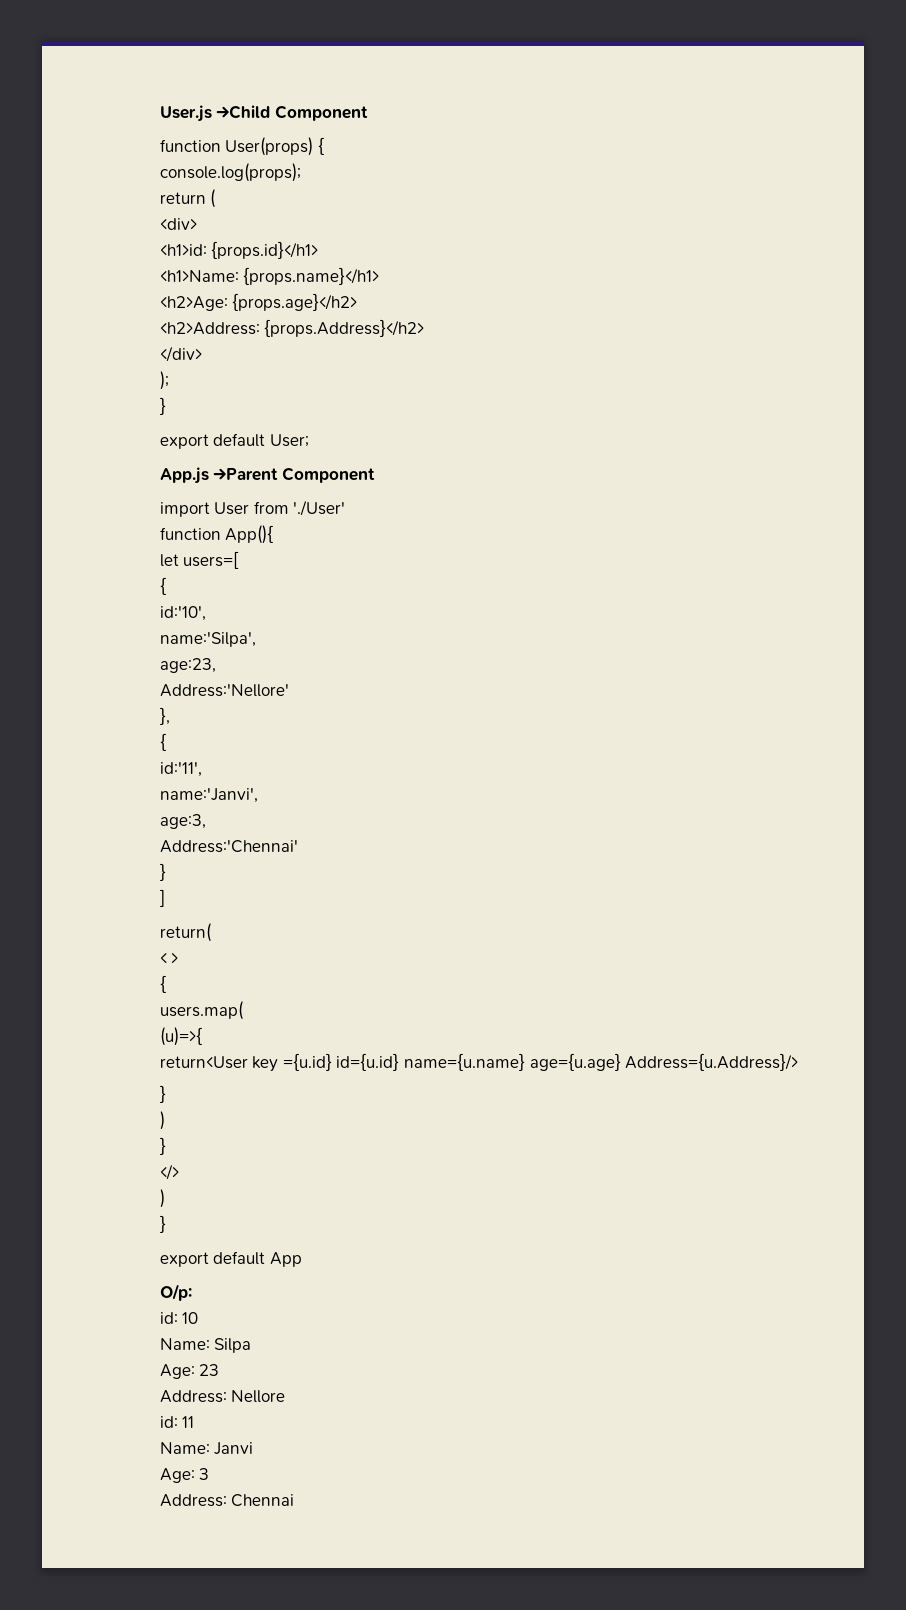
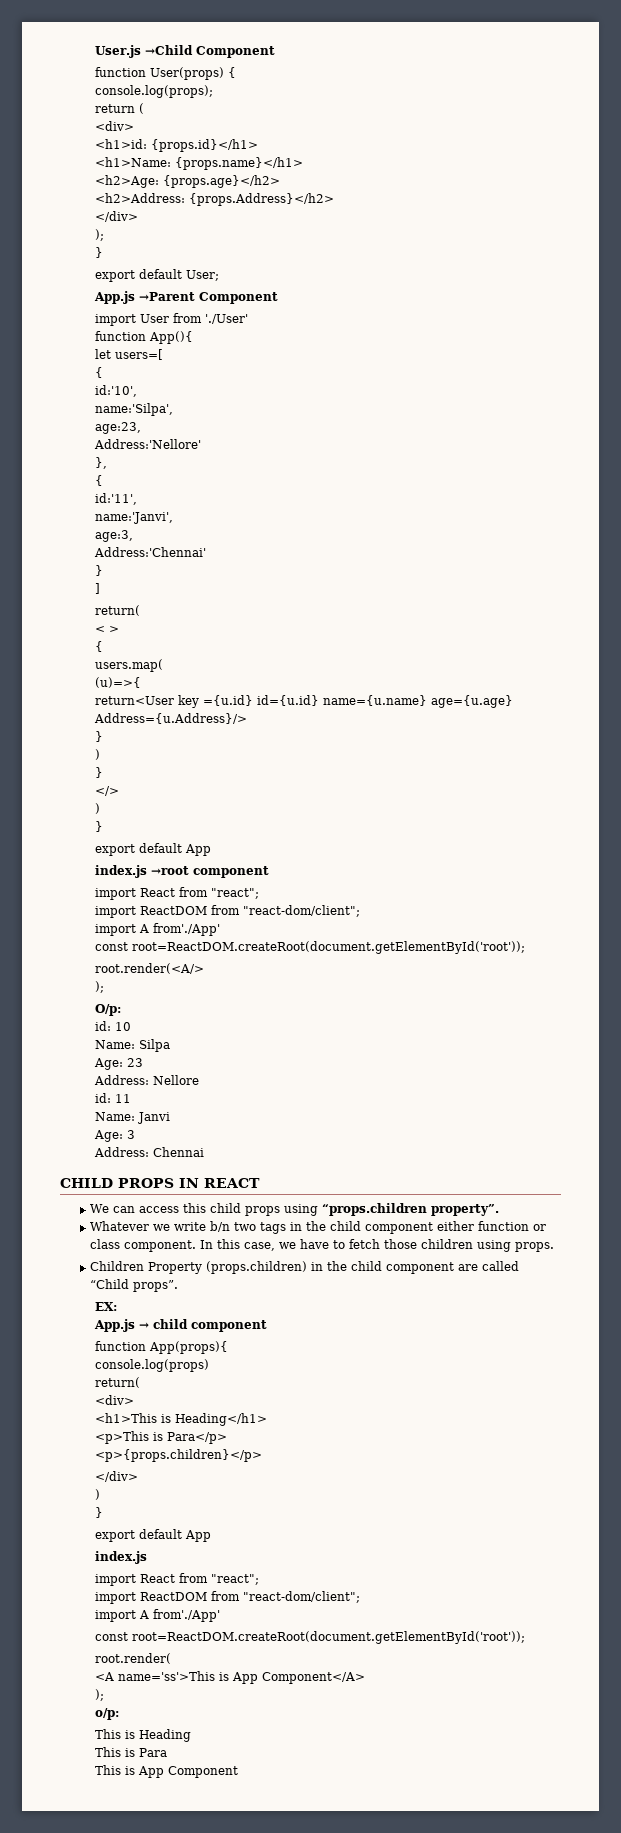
(302, 1259) none -> [94,865,269,878] [94,887,259,900] [94,905,360,918] [94,923,220,936] [94,941,525,954] [94,963,204,974] [94,981,104,993] // index.js →root component // import React from "react"; // import ReactDOM from "react-dom/client"; // import A from'./App' // const root=ReactDOM.createRoot(document.getElementById('root')); // root.render(<A/> // );
(295, 1500) none -> [60,1178,260,1188] [90,1203,500,1216] [90,1221,547,1234] [90,1239,555,1252] [90,1261,520,1274] [90,1279,179,1292] [94,1302,117,1311] [93,1319,267,1332] [94,1341,228,1354] [94,1359,209,1372] [94,1377,140,1388] [94,1395,134,1405] [94,1413,267,1426] [94,1431,227,1444] [94,1449,262,1462] [94,1471,138,1482] [94,1489,100,1500] [94,1507,103,1518] [94,1529,211,1542] [94,1551,147,1564] [94,1573,259,1586] [94,1591,360,1604] [94,1609,220,1622] [94,1631,525,1644] [94,1653,171,1664] [94,1671,365,1684] [94,1689,104,1701] [94,1708,119,1720] [94,1729,191,1742] [94,1747,167,1757] [94,1765,238,1778] // CHILD PROPS IN REACT // We can access this child props using “props.children property”. // Whatever we write b/n two tags in the child component either function or class component. In this case, we have to fetch those children using props. // Children Property (props.children) in the child component are called “Child props”. // EX: // App.js → child component // function App(props){ // console.log(props) // return( // <div> // <h1>This is Heading</h1> // <p>This is Para</p> // <p>{props.children}</p> // </div> // ) // } // export default App // index.js // import React from "react"; // import ReactDOM from "react-dom/client"; // import A from'./App' // const root=ReactDOM.createRoot(document.getElementById('root')); // root.render( // <A name='ss'>This is App Component</A> // ); // o/p: // This is Heading // This is Para // This is App Component

